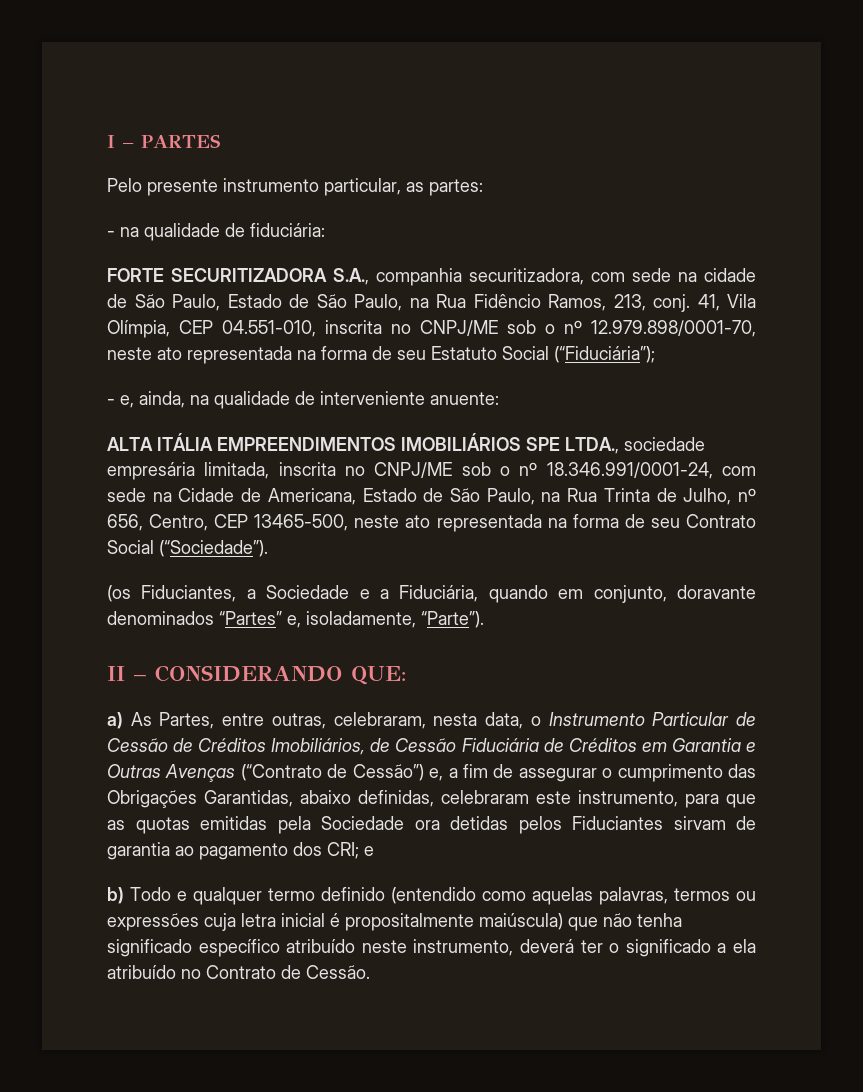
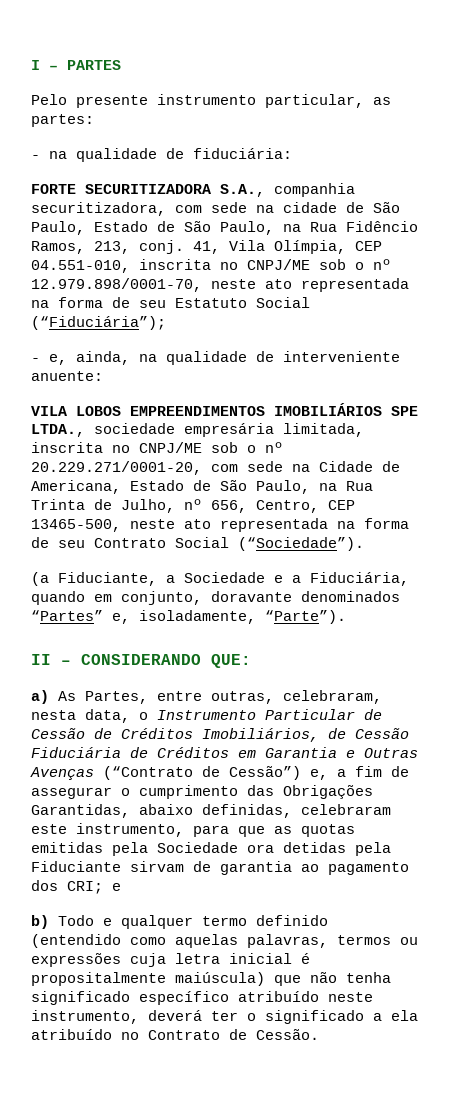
[107,433,213,451] ALTA ITÁLIA -> [31,406,121,416] VILA LOBOS
[546,462,713,479] 18.346.991/0001-24, -> [31,461,202,475] 20.229.271/0001-20,
[107,585,237,602] (os Fiduciantes, -> [31,572,157,586] (a Fiduciante,
[518,816,663,834] pelos Fiduciantes -> [355,842,391,856] [31,861,121,872] pela Fiduciante

